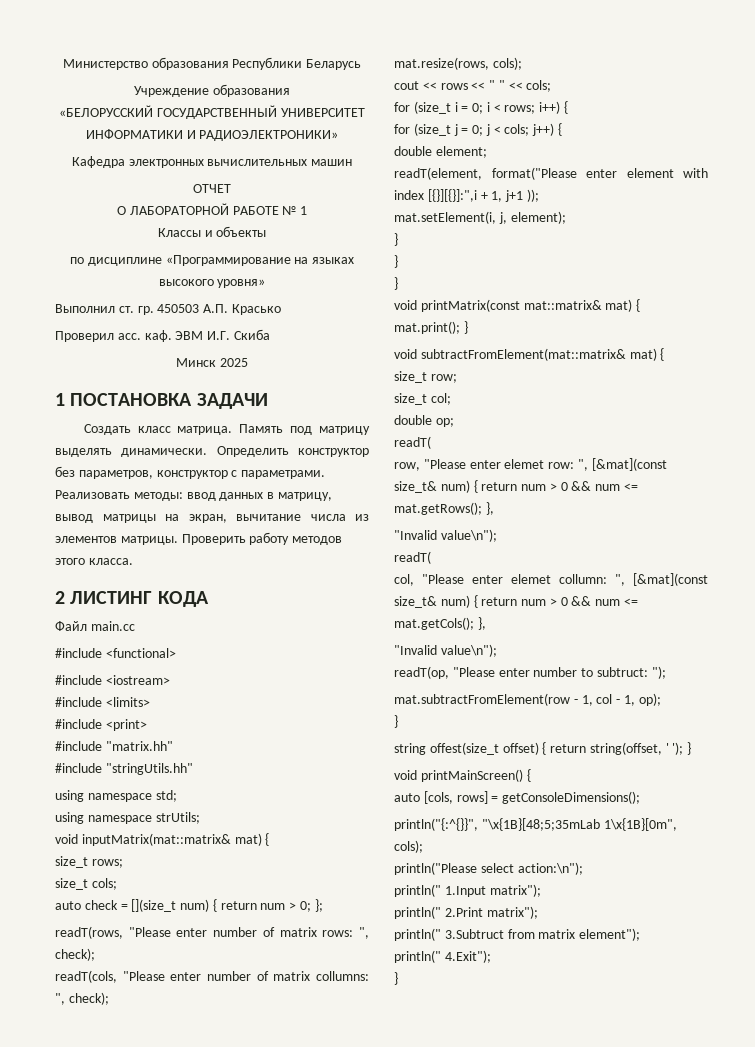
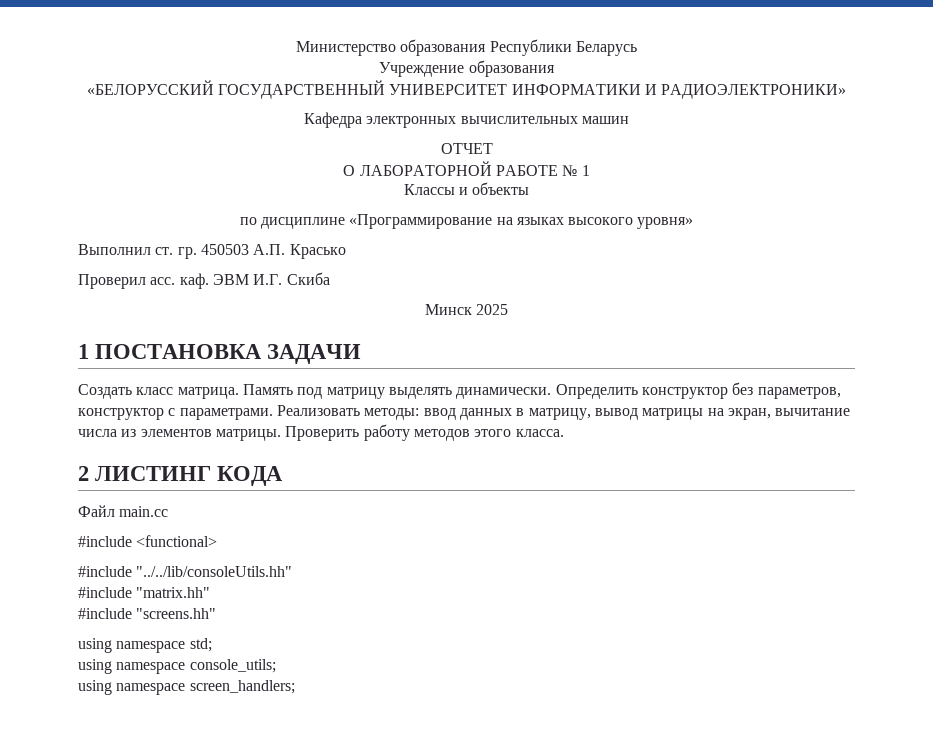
[105,675,170,685] [55,697,150,707] [55,719,147,731] <iostream> // #include <limits> // #include <print> -> [136,566,293,577] "../../lib/consoleUtils.hh"
[105,763,193,775] "stringUtils.hh" -> [136,608,217,619] "screens.hh"
[155,812,200,824] [55,833,270,846] [55,856,123,868] [55,878,117,890] [55,899,323,912] [55,926,369,939] [55,948,95,961] [55,970,369,983] [55,992,109,1005] [394,57,522,70] [394,80,552,92] [394,101,569,114] [394,123,563,136] [394,146,487,158] [394,167,708,180] [394,189,539,202] [394,211,566,224] [394,233,398,246] [394,255,398,268] [394,277,398,290] [394,299,641,312] [394,321,468,334] [394,348,665,361] [394,371,457,383] [394,393,451,405] [394,415,454,427] [394,436,431,449] [394,458,667,471] [394,480,639,493] [394,502,494,515] [394,529,497,542] [394,551,431,564] [394,573,708,586] [394,595,639,608] [394,617,486,630] [394,644,497,657] [394,666,666,679] [394,693,661,706] [394,715,398,728] [394,742,692,755] [394,769,531,782] [394,791,641,804] [394,818,677,831] [394,840,423,853] [394,862,583,875] [394,884,541,897] [394,906,538,919] [394,928,641,941] [394,950,491,963] [394,972,398,985] strUtils; // void inputMatrix(mat::matrix& mat) { // size_t rows; // size_t cols; // auto check = [](size_t num) { return num > 0; }; // readT(rows, "Please enter number of matrix rows: ", check); // readT(cols, "Please enter number of matrix collumns: ", check); // mat.resize(rows, cols); // cout << rows << " " << cols; // for (size_t i = 0; i < rows; i++) { // for (size_t j = 0; j < cols; j++) { // double element; // readT(element, format("Please enter element with index [{}][{}]:",i + 1, j+1 )); // mat.setElement(i, j, element); // } // } // } // void printMatrix(const mat::matrix& mat) { mat.print(); } // void subtractFromElement(mat::matrix& mat) { // size_t row; // size_t col; // double op; // readT( // row, "Please enter elemet row: ", [&mat](const size_t& num) { return num > 0 && num <= mat.getRows(); }, // "Invalid value\n"); // readT( // col, "Please enter elemet collumn: ", [&mat](const size_t& num) { return num > 0 && num <= mat.getCols(); }, // "Invalid value\n"); // readT(op, "Please enter number to subtruct: "); // mat.subtractFromElement(row - 1, col - 1, op); // } // string offest(size_t offset) { return string(offset, ' '); } // void printMainScreen() { // auto [cols, rows] = getConsoleDimensions(); // println("{:^{}}", "\x{1B}[48;5;35mLab 1\x{1B}[0m", cols); // println("Please select action:\n"); // println(" 1.Input matrix"); // println(" 2.Print matrix"); // println(" 3.Subtruct from matrix element"); // println(" 4.Exit"); // } -> [189,659,276,673] [78,680,295,695] console_utils; // using namespace screen_handlers;

